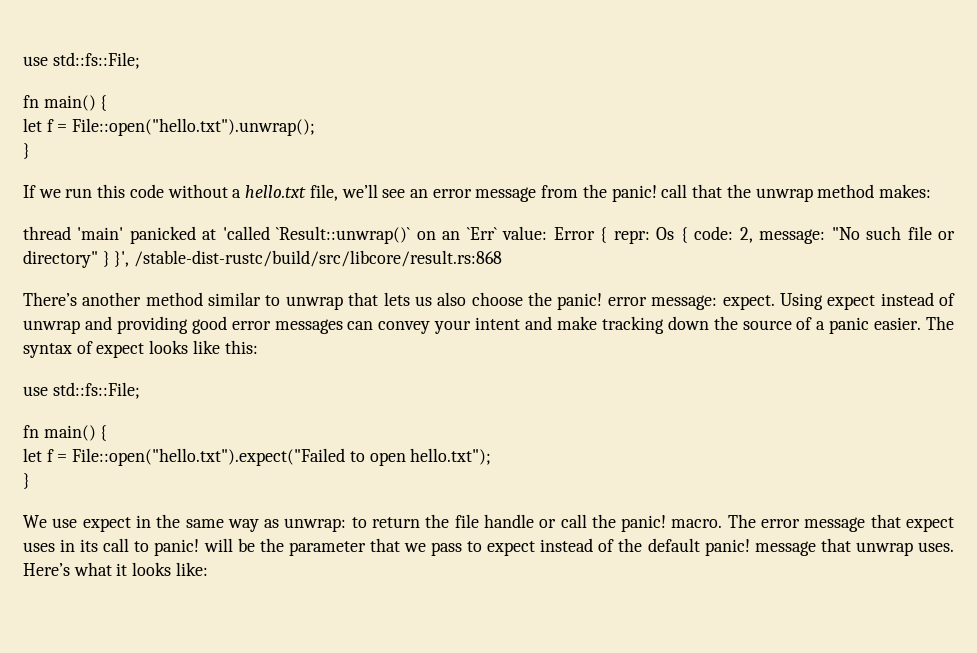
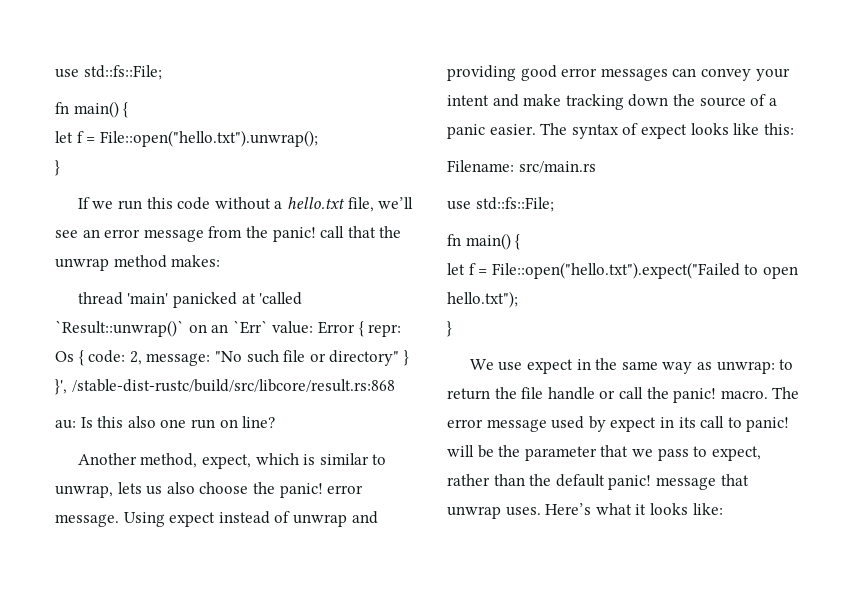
[23,292,379,310] There’s another method similar to unwrap that -> [55,416,276,429] [77,453,387,469] [55,485,113,498] au: Is this also one run on line? // Another method, expect, which is similar to unwrap,
[651,295,775,310] message: expect. -> [55,514,119,527] message.
(258, 347) none -> [447,160,596,173] // Filename: src/main.rs
[870,514,955,532] [23,542,55,552] that expect uses -> [551,416,657,432] used by expect
[487,538,615,556] expect instead of -> [711,446,761,461] [447,474,525,486] expect, rather than

